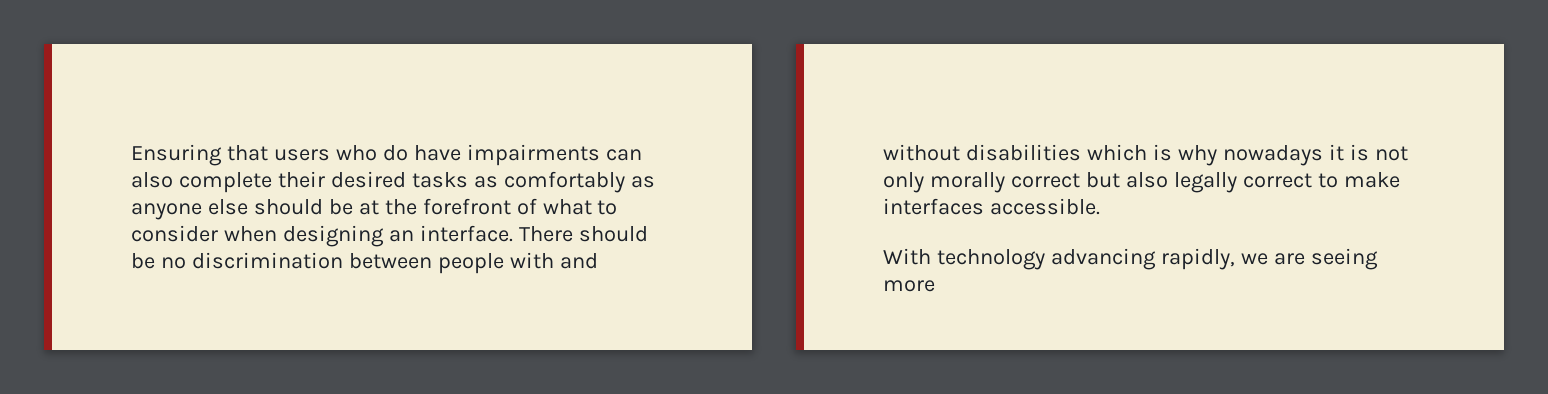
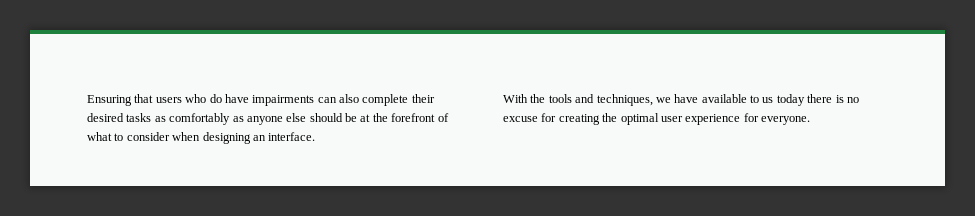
[518,226,648,242] [131,252,598,274] [883,144,1408,166] [883,172,1400,193] [883,198,1100,215] [883,248,1378,270] [883,280,935,292] There should be no discrimination between people with and without disabilities which is why nowadays it is not only morally correct but also legally correct to make interfaces accessible. // With technology advancing rapidly, we are seeing more -> [503,94,859,106] [503,113,810,125] // With the tools and techniques, we have available to us today there is no excuse for creating the optimal user experience for everyone.

